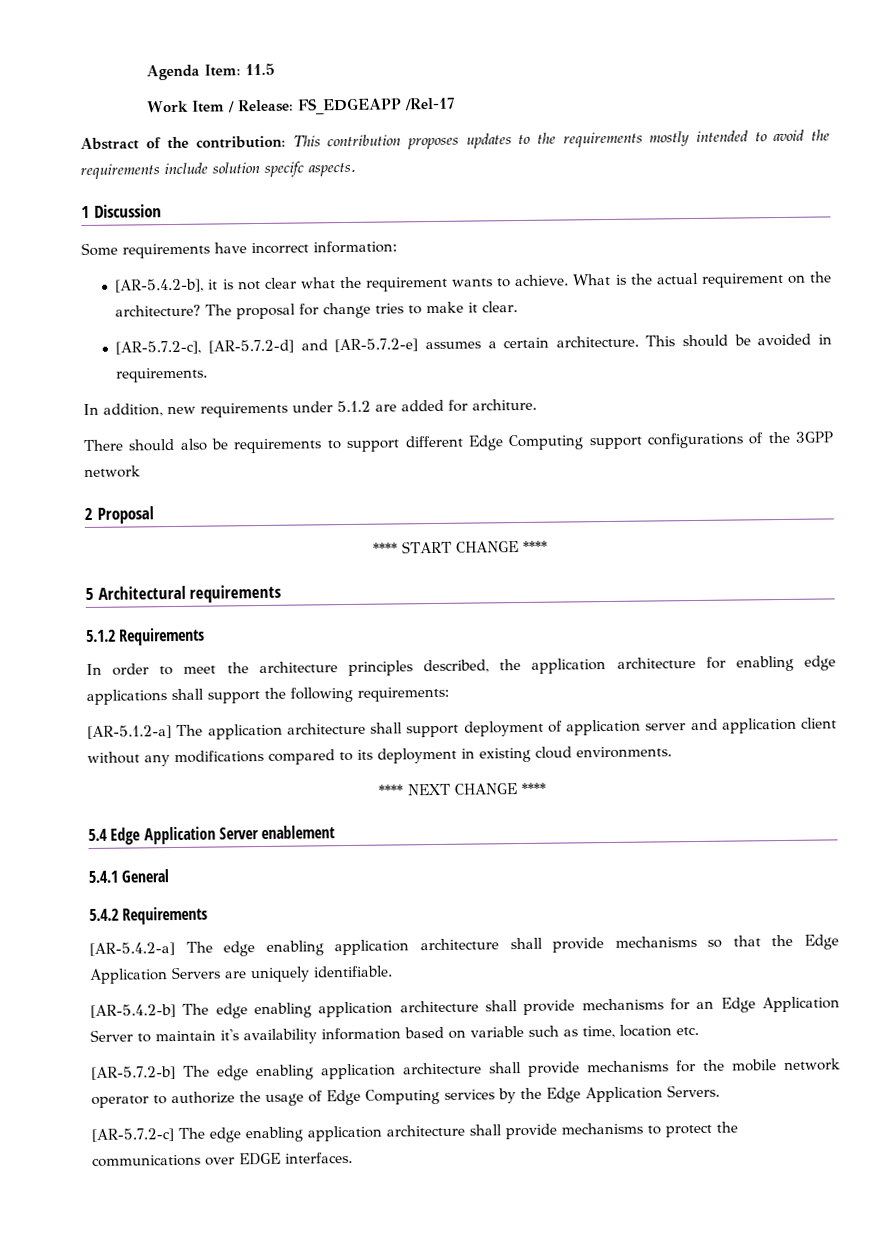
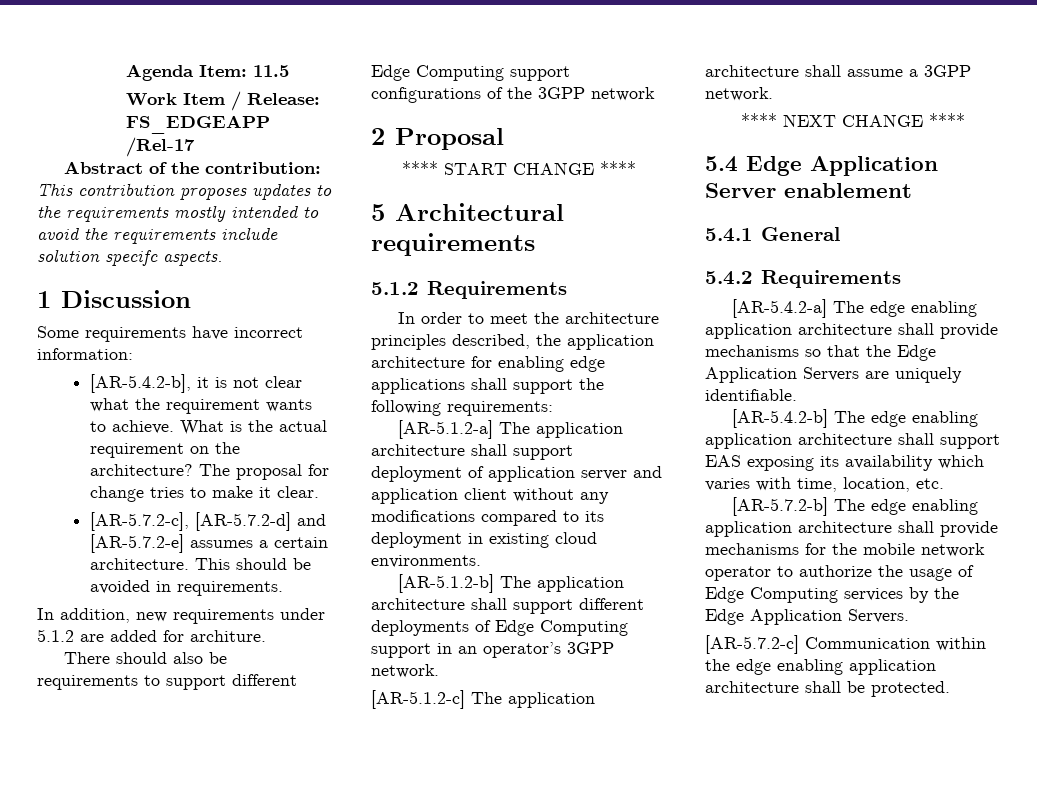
(672, 752) none -> [397,574,624,593] [371,598,644,614] [371,620,628,636] [371,642,614,658] [371,664,439,678] [371,690,595,709] [705,65,971,77] [705,87,773,101] // [AR-5.1.2-b] The application architecture shall support different deployments of Edge Computing support in an operator’s 3GPP network. // [AR-5.1.2-c] The application architecture shall assume a 3GPP network.
[523,996,841,1016] [90,1024,672,1045] provide mechanisms for an Edge Application Server to maintain it's availability information based on variable such as time, location -> [940,434,1000,449] [705,455,984,471] [705,477,910,492] support EAS exposing its availability which varies with time, location,
[178,1121,738,1143] [92,1151,353,1167] The edge enabling application architecture shall provide mechanisms to protect the communications over EDGE interfaces. -> [805,637,986,651] [705,659,936,675] [705,681,950,697] Communication within the edge enabling application architecture shall be protected.

